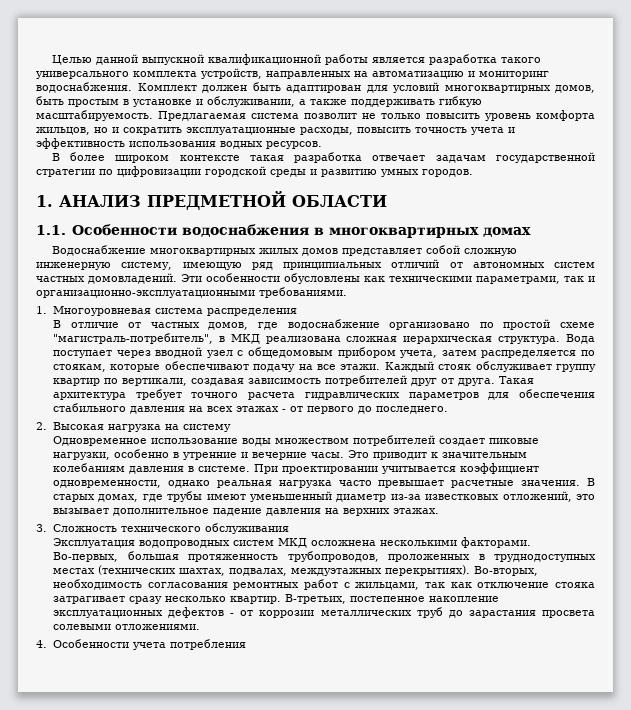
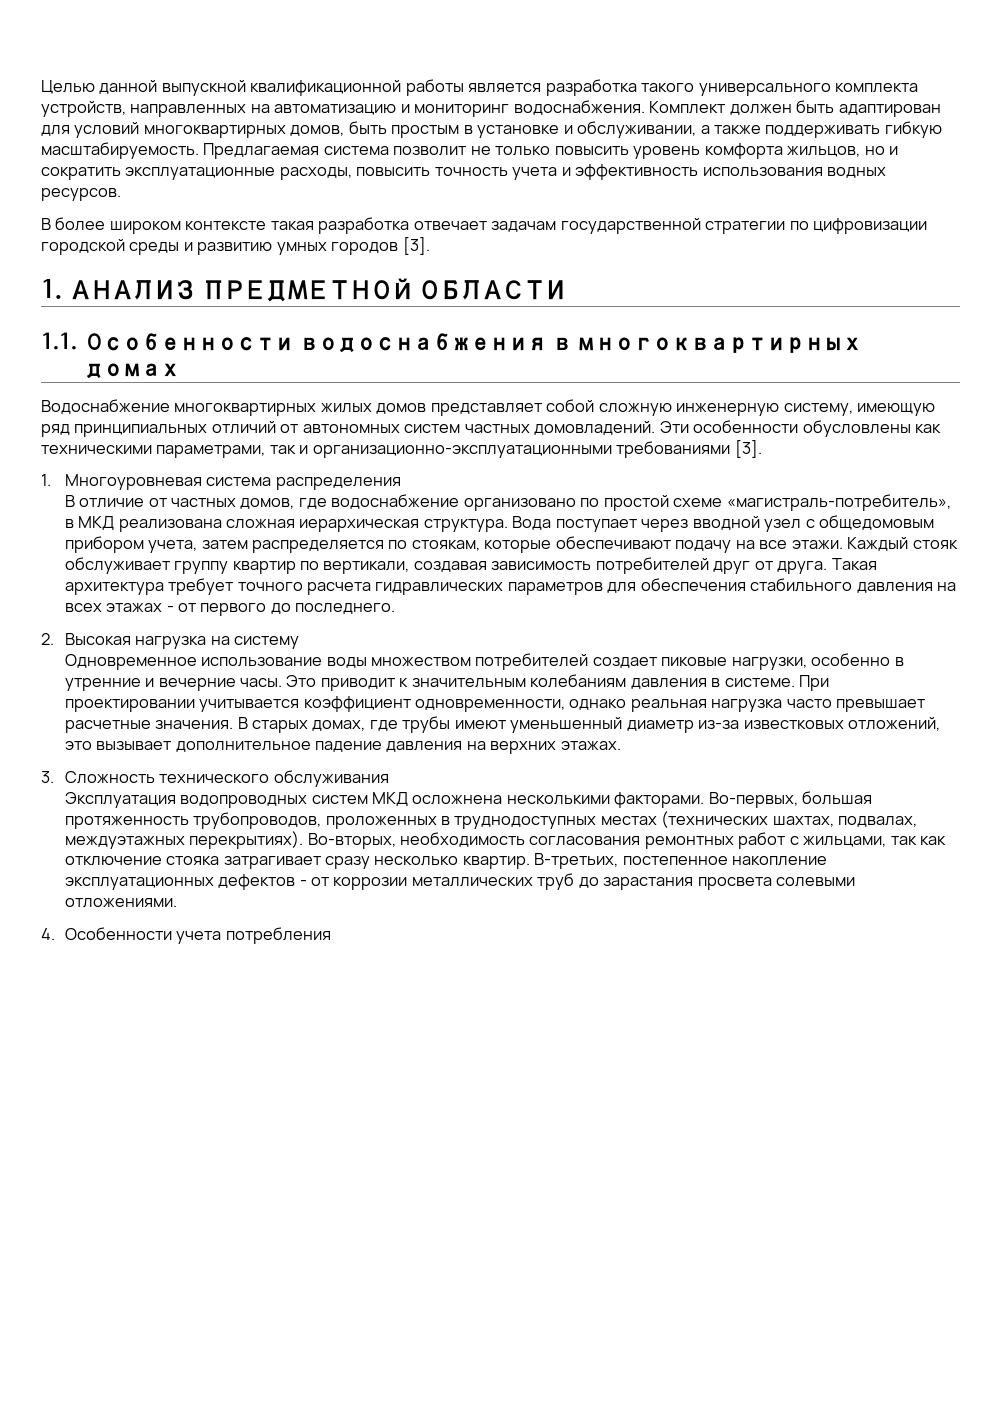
[422,169,473,177] городов. -> [331,237,430,255] городов [3].
[259,287,347,298] требованиями. -> [616,440,762,458] требованиями [3].
[53,333,214,344] "магистраль-потребитель", -> [726,494,951,511] «магистраль-потребитель»,

